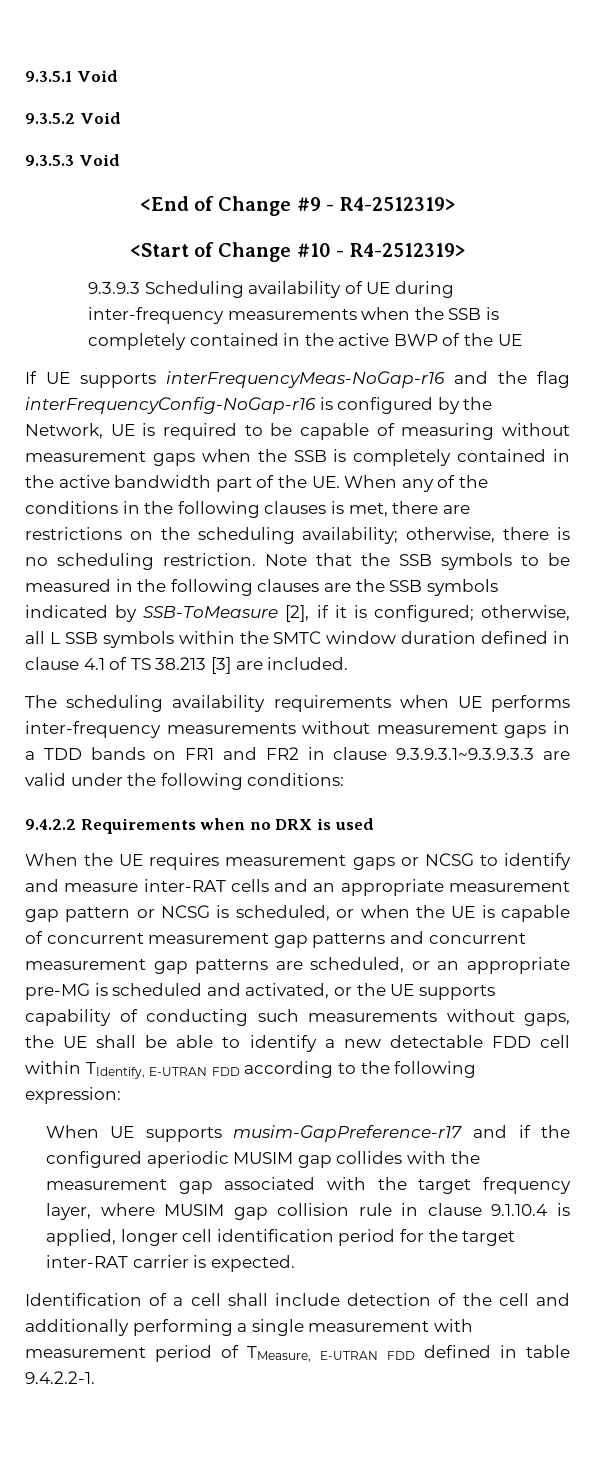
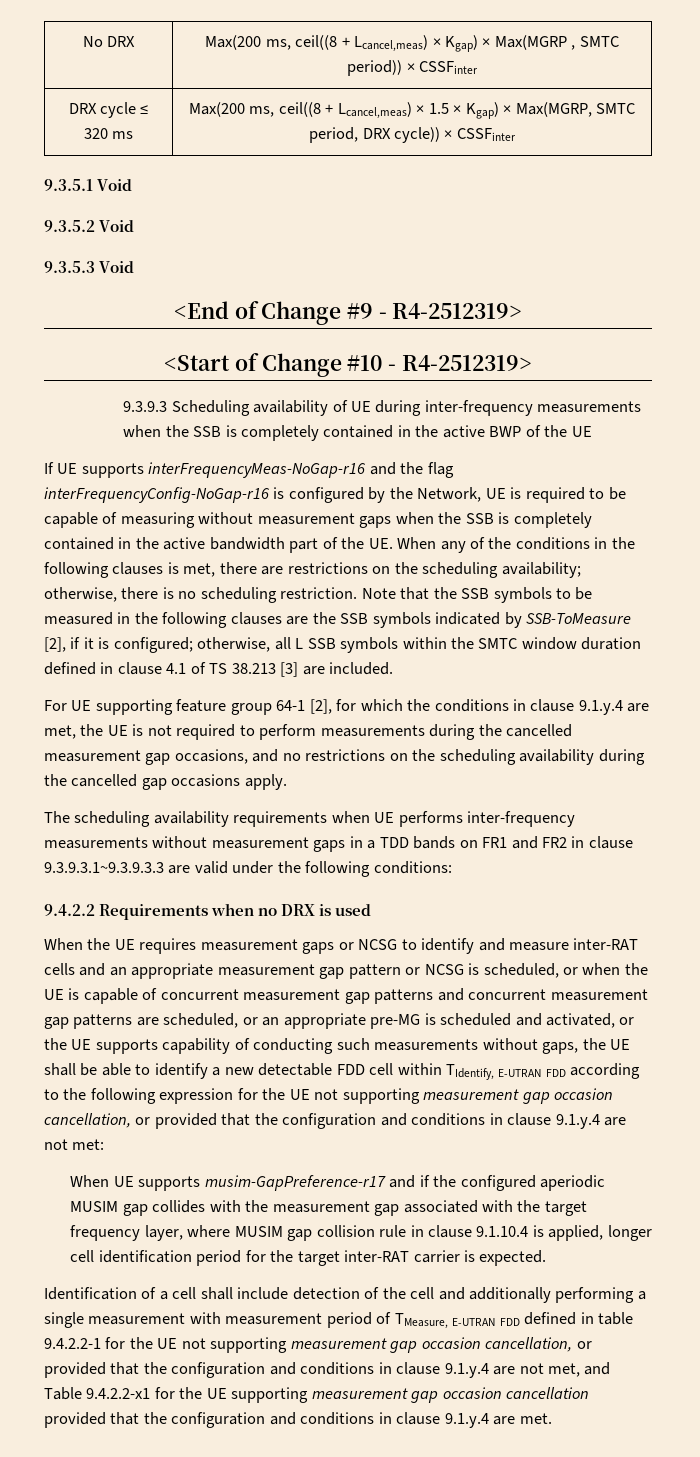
(25, 76) none -> [82,36,136,47] [205,35,619,52] [347,60,478,76] [68,102,149,118] [83,128,134,139] [188,102,636,119] [309,127,516,143] No DRX | Max(200 ms, ceil((8 + Lcancel,meas) × Kgap) × Max(MGRP , SMTC period)) × CSSFinter // DRX cycle ≤ 320 ms | Max(200 ms, ceil((8 + Lcancel,meas) × 1.5 × Kgap) × Max(MGRP, SMTC period, DRX cycle)) × CSSFinter //
(349, 663) none -> [44,699,650,715] [44,724,573,740] [44,749,645,765] [44,774,287,790] // For UE supporting feature group 64-1 [2], for which the conditions in clause 9.1.y.4 are met, the UE is not required to perform measurements during the cancelled measurement gap occasions, and no restrictions on the scheduling availability during the cancelled gap occasions apply.
[25,1087,121,1104] expression: -> [159,1088,614,1104] [44,1113,627,1129] [44,1139,105,1150] expression for the UE not supporting measurement gap occasion cancellation, or provided that the configuration and conditions in clause 9.1.y.4 are not met:
[25,1371,95,1384] 9.4.2.2-1. -> [44,1337,592,1353] [44,1362,611,1378] [44,1387,590,1403] [44,1412,552,1428] 9.4.2.2-1 for the UE not supporting measurement gap occasion cancellation, or provided that the configuration and conditions in clause 9.1.y.4 are not met, and Table 9.4.2.2-x1 for the UE supporting measurement gap occasion cancellation provided that the configuration and conditions in clause 9.1.y.4 are met.

